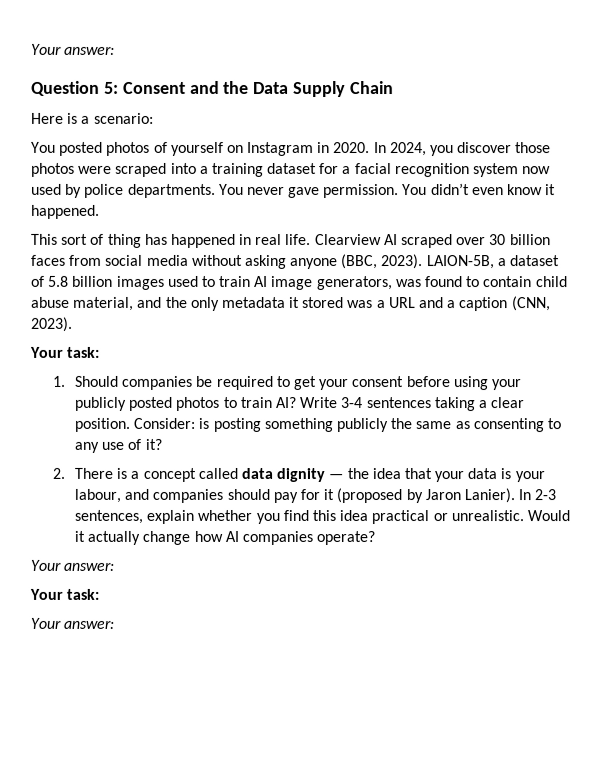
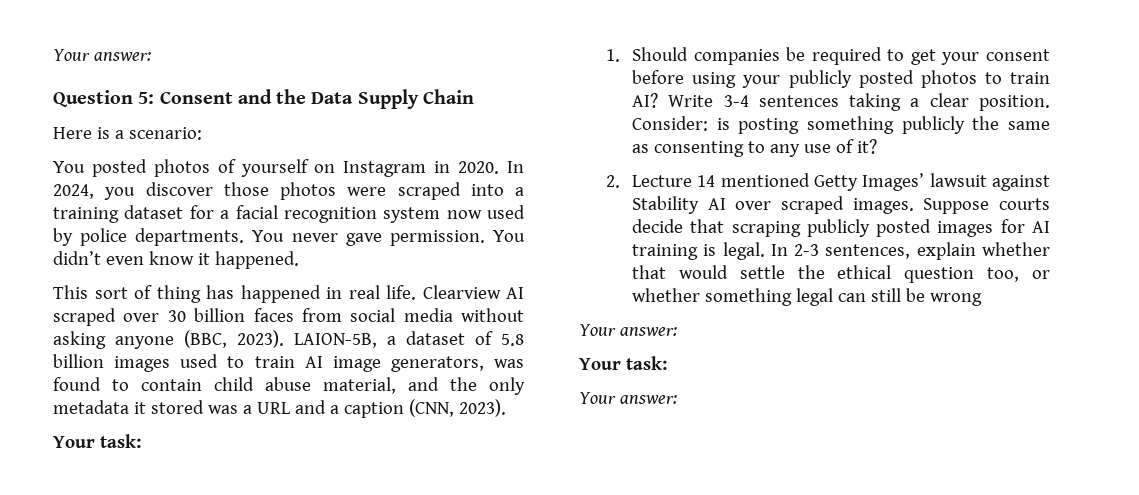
[74,467,545,483] [74,488,515,504] There is a concept called data dignity — the idea that your data is your labour, and companies should pay for it (proposed by Jaron Lanier). -> [632,173,1050,191] [632,196,1050,214] [632,219,1050,237] [632,242,765,260] Lecture 14 mentioned Getty Images’ lawsuit against Stability AI over scraped images. Suppose courts decide that scraping publicly posted images for AI training is legal.
[255,509,570,525] [74,530,376,546] you find this idea practical or unrealistic. Would it actually change how AI companies operate? -> [632,265,1050,283] [632,288,983,306] that would settle the ethical question too, or whether something legal can still be wrong

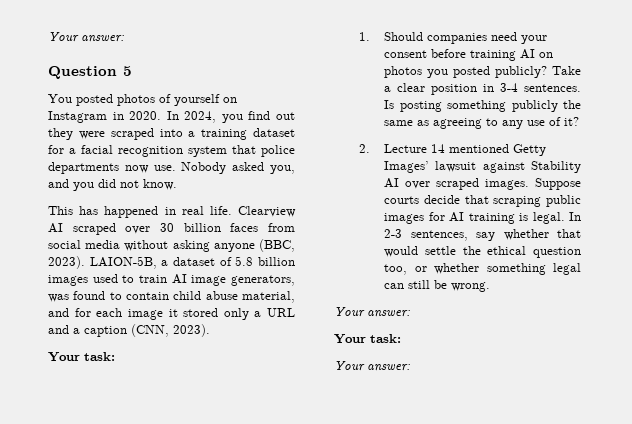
[138,89,474,109] [53,127,202,140] 5: Consent and the Data Supply Chain // Here is a scenario: -> [123,66,132,76] 5
[145,182,336,200] discover those photos -> [248,111,296,120] [48,128,73,140] find out they
[446,205,525,219] [53,228,525,246] [53,251,299,269] [53,285,201,303] now used by police departments. You never gave permission. You didn’t even know it happened. // This sort of thing -> [232,145,295,157] [48,162,295,174] [48,179,177,191] [48,206,73,215] that police departments now use. Nobody asked you, and you did not know. // This
[450,377,525,395] [53,400,129,414] the only metadata -> [74,308,163,320] for each image
[207,405,238,414] was -> [223,308,249,320] only
[786,47,1050,65] [632,70,1050,88] [632,93,1050,111] [632,116,730,131] be required to get your consent before using your publicly posted photos to train AI? Write 3-4 sentences taking a clear position. Consider: is -> [491,32,548,44] [384,49,554,61] [384,66,581,78] [384,83,581,95] [384,100,395,109] need your consent before training AI on photos you posted publicly? Take a clear position in 3-4 sentences. Is
[654,141,745,157] consenting -> [433,118,483,129] agreeing
[806,219,932,237] publicly posted -> [546,195,581,207] public
[916,242,976,260] explain -> [476,232,496,241] say
[930,293,983,306] wrong -> [451,282,491,292] wrong.

